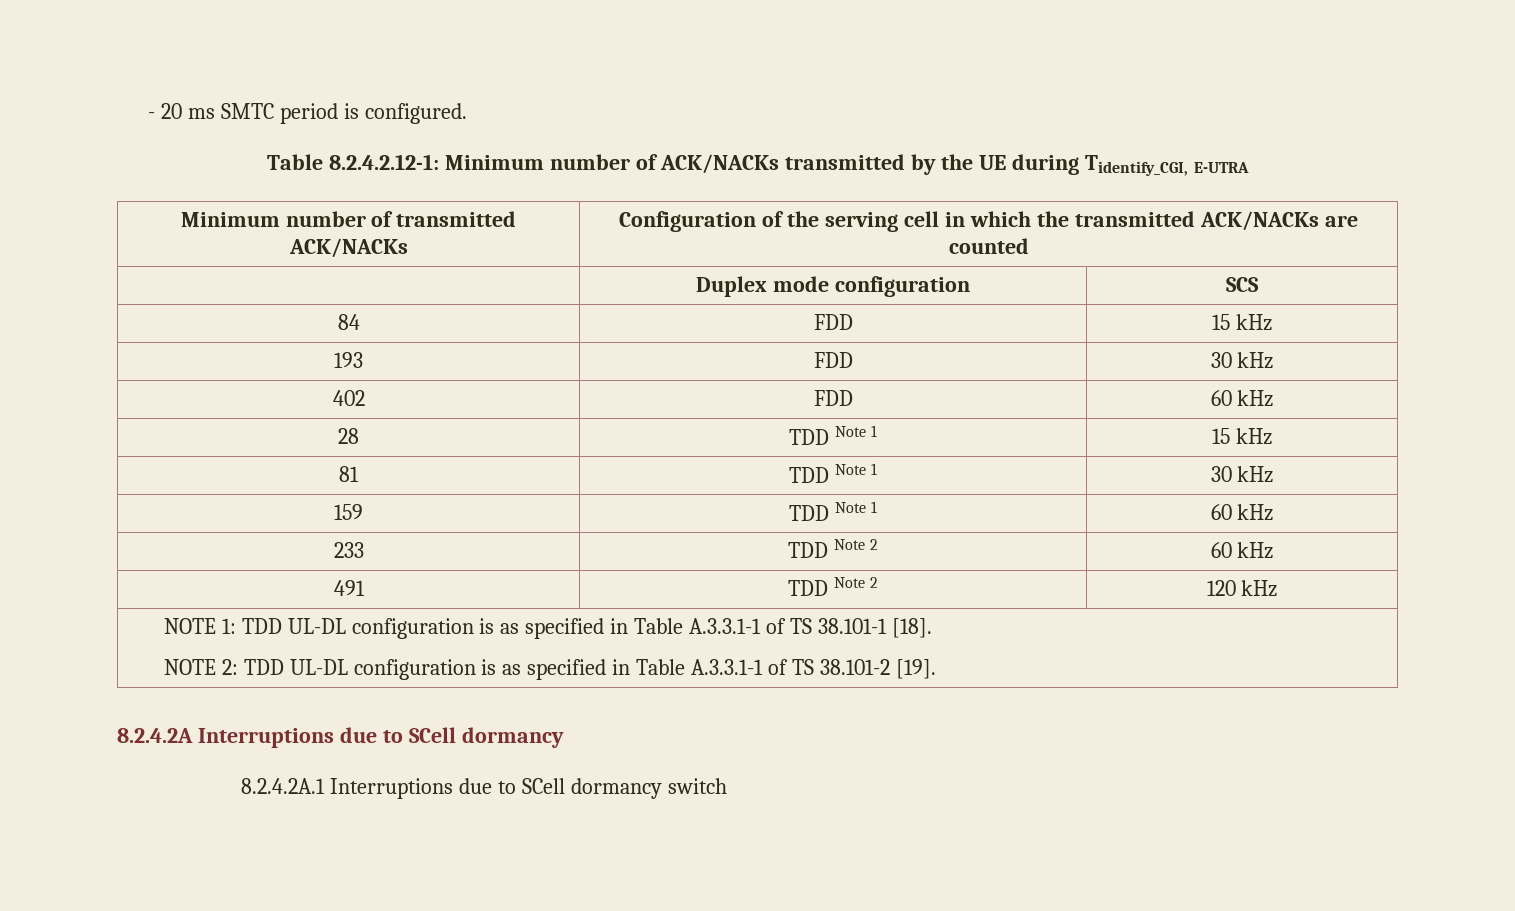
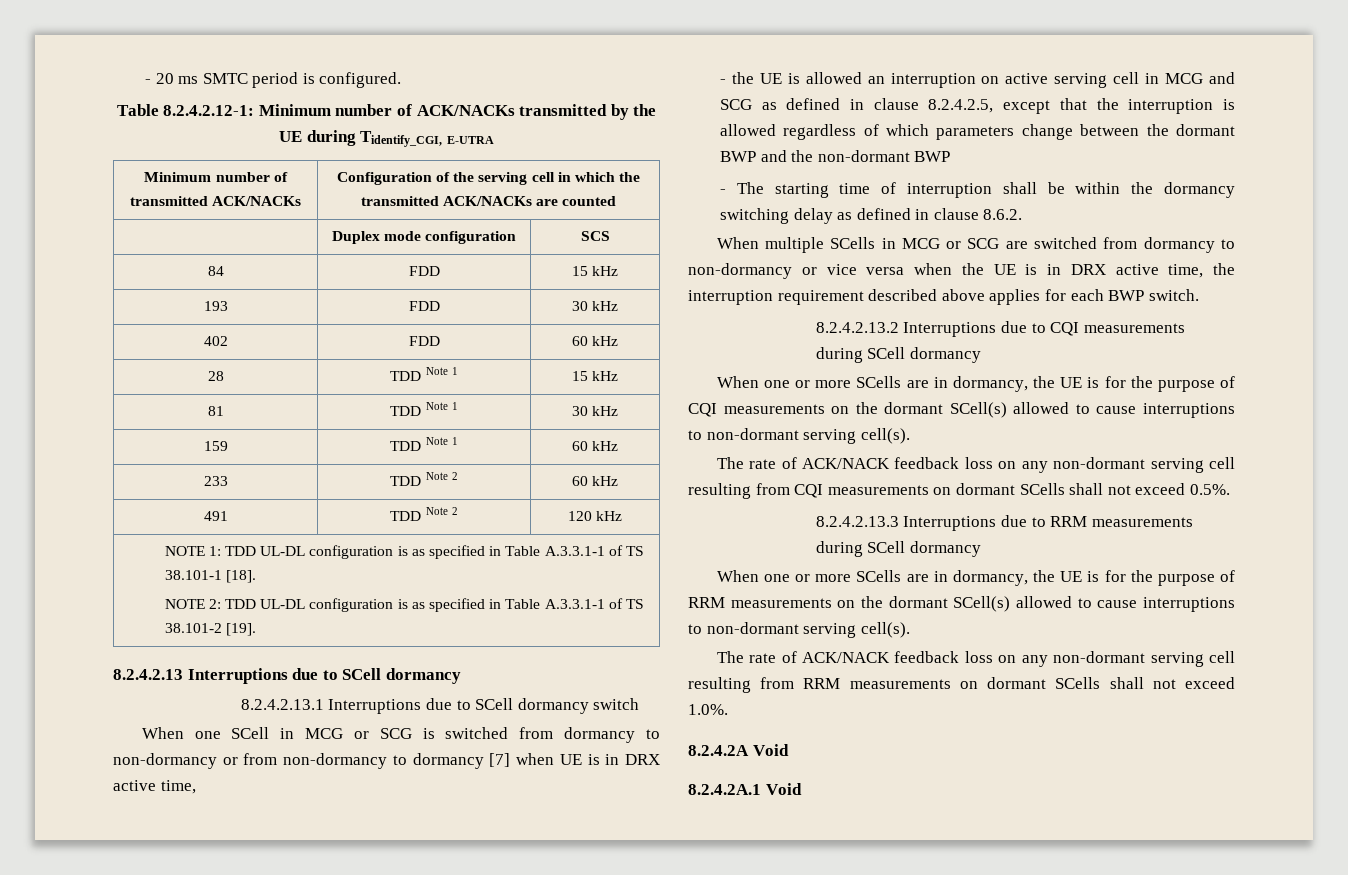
[117,728,193,743] 8.2.4.2A -> [113,669,183,680] 8.2.4.2.13
[241,778,326,794] 8.2.4.2A.1 -> [240,699,324,710] 8.2.4.2.13.1
(727, 786) none -> [141,727,660,743] [113,753,661,769] [113,780,196,794] [719,72,1235,88] [719,98,1235,114] [719,124,1235,140] [719,150,951,162] [719,182,1235,198] [719,208,1023,224] [716,237,1235,253] [688,263,1235,279] [688,289,1199,305] [815,321,1185,337] [815,347,981,363] [716,376,1235,392] [688,402,1235,418] [688,428,910,444] [716,457,1235,473] [688,483,1230,499] [815,515,1193,531] [815,541,981,557] [716,570,1235,586] [688,596,1235,612] [688,622,910,638] [716,651,1235,667] [688,677,1235,693] [688,704,728,715] [688,744,789,756] [688,783,802,795] // When one SCell in MCG or SCG is switched from dormancy to non-dormancy or from non-dormancy to dormancy [7] when UE is in DRX active time, // - the UE is allowed an interruption on active serving cell in MCG and SCG as defined in clause 8.2.4.2.5, except that the interruption is allowed regardless of which parameters change between the dormant BWP and the non-dormant BWP // - The starting time of interruption shall be within the dormancy switching delay as defined in clause 8.6.2. // When multiple SCells in MCG or SCG are switched from dormancy to non-dormancy or vice versa when the UE is in DRX active time, the interruption requirement described above applies for each BWP switch. // 8.2.4.2.13.2 Interruptions due to CQI measurements during SCell dormancy // When one or more SCells are in dormancy, the UE is for the purpose of CQI measurements on the dormant SCell(s) allowed to cause interruptions to non-dormant serving cell(s). // The rate of ACK/NACK feedback loss on any non-dormant serving cell resulting from CQI measurements on dormant SCells shall not exceed 0.5%. // 8.2.4.2.13.3 Interruptions due to RRM measurements during SCell dormancy // When one or more SCells are in dormancy, the UE is for the purpose of RRM measurements on the dormant SCell(s) allowed to cause interruptions to non-dormant serving cell(s). // The rate of ACK/NACK feedback loss on any non-dormant serving cell resulting from RRM measurements on dormant SCells shall not exceed 1.0%. // 8.2.4.2A Void // 8.2.4.2A.1 Void

